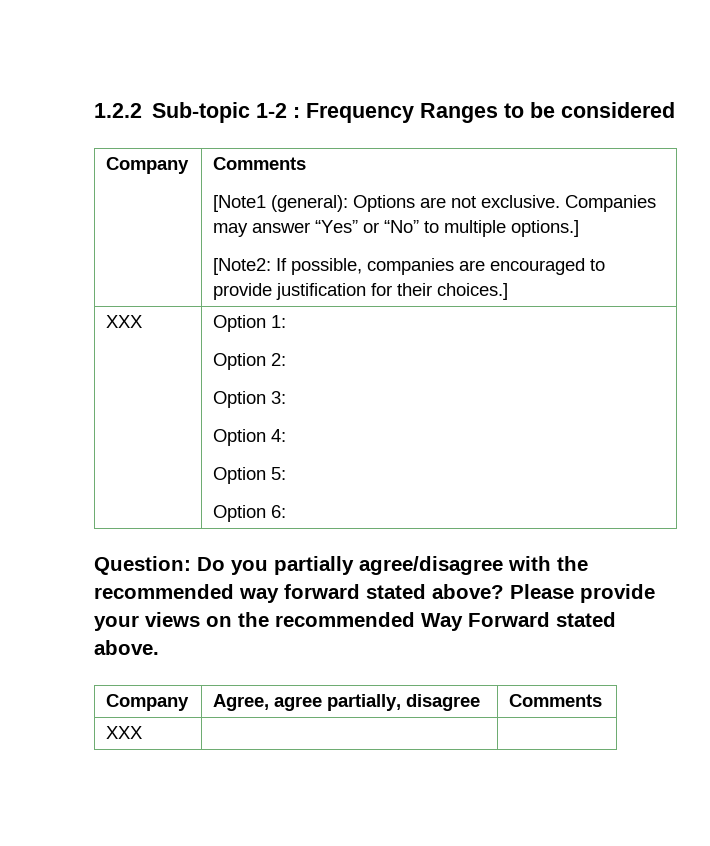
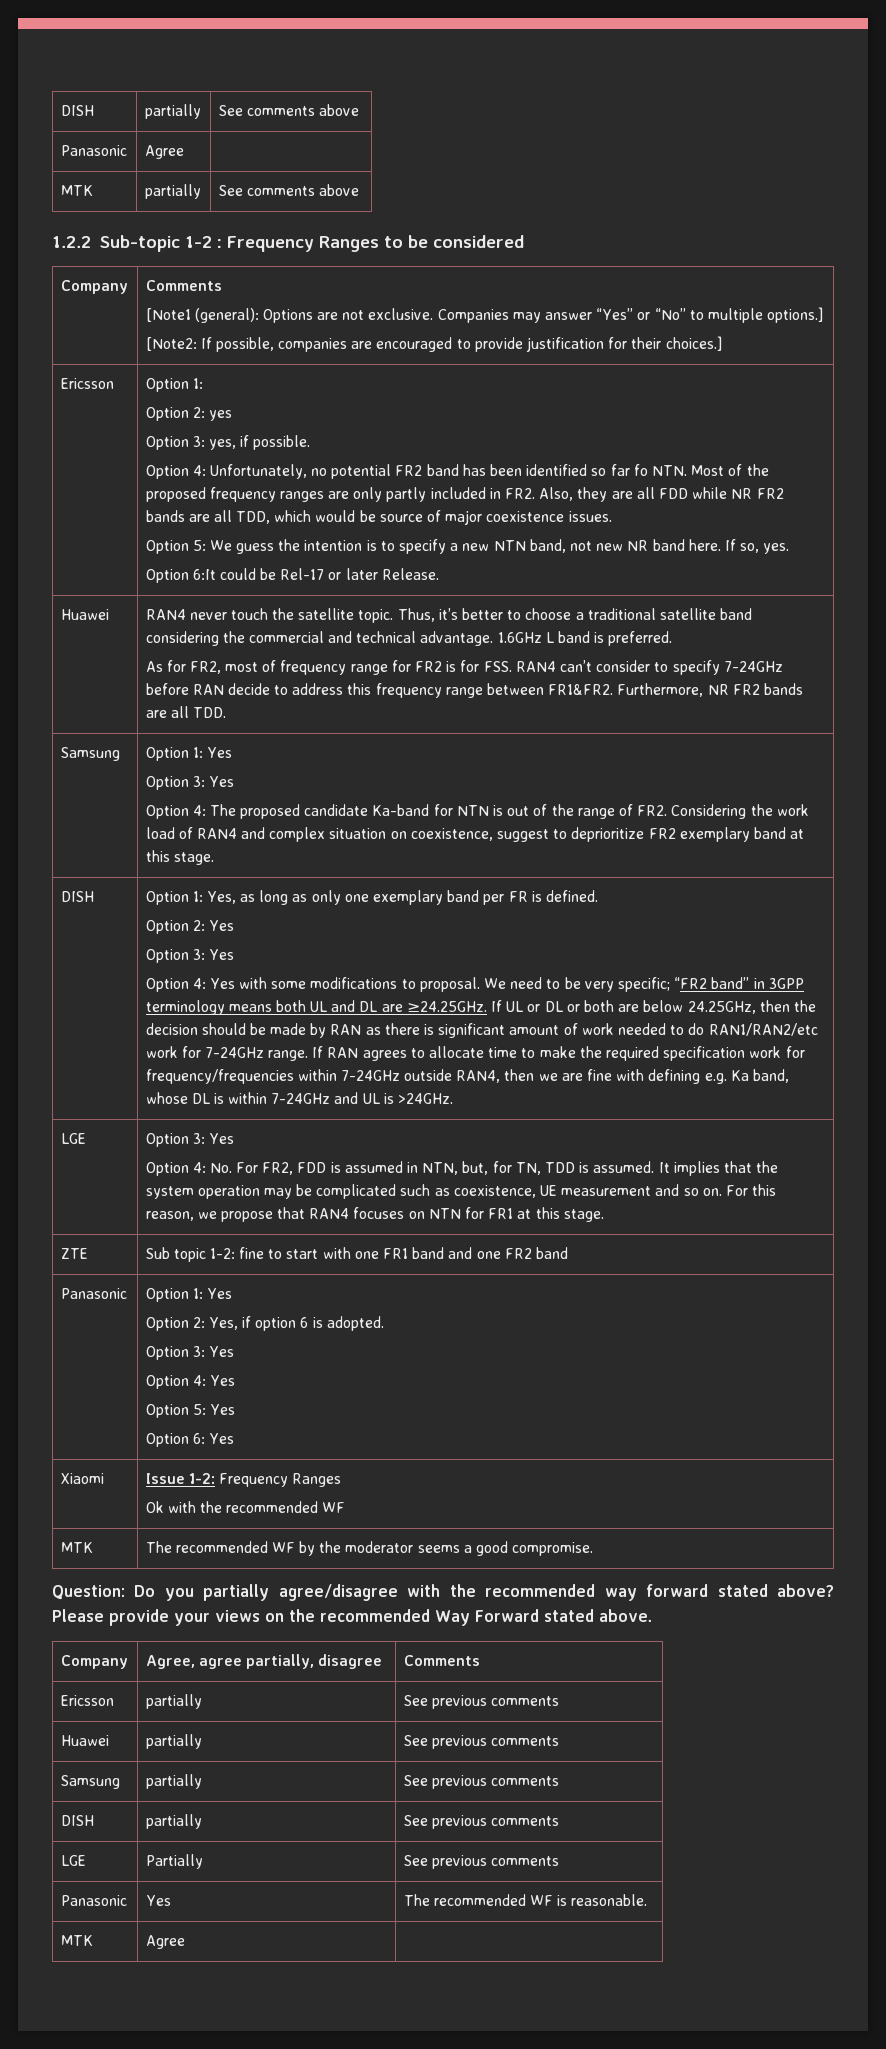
(94, 110) none -> [60,105,94,116] [144,104,201,119] [218,104,359,116] [60,145,127,156] [144,145,184,159] [60,185,93,196] [144,184,201,199] [218,184,359,196] DISH | partially | See comments above // Panasonic | Agree | // MTK | partially | See comments above //
[106,315,143,328] XXX -> [60,378,114,389] Ericsson
[213,391,287,408] [213,429,287,446] [213,467,287,484] [213,505,287,522] // Option 3: // Option 4: // Option 5: // Option 6: -> [208,410,232,421] [145,435,311,450] [145,464,769,479] [145,487,784,502] [145,510,612,525] [145,539,790,554] [145,568,439,583] [60,609,109,620] [145,608,753,623] [145,631,673,646] [145,660,783,675] [145,683,803,698] [145,706,226,718] [60,747,120,761] [145,747,232,761] [145,776,234,790] [145,804,809,819] [145,827,805,842] [145,850,214,865] [60,891,94,902] [145,890,598,905] [145,920,234,934] [145,949,234,963] [145,977,804,992] [145,1000,816,1015] [145,1023,818,1038] [145,1046,805,1061] [145,1069,789,1084] [145,1092,454,1104] [60,1133,86,1144] [145,1133,234,1147] [145,1161,779,1176] [145,1184,777,1199] [145,1207,604,1222] [60,1248,88,1259] [145,1247,568,1262] [60,1288,127,1299] [145,1288,232,1302] [145,1316,384,1331] [145,1346,234,1360] [145,1375,235,1389] [145,1404,235,1418] [145,1433,234,1447] [60,1473,104,1484] [145,1473,342,1487] [145,1501,346,1513] [60,1542,93,1553] [145,1541,594,1556] yes // Option 3: yes, if possible. // Option 4: Unfortunately, no potential FR2 band has been identified so far fo NTN. Most of the proposed frequency ranges are only partly included in FR2. Also, they are all FDD while NR FR2 bands are all TDD, which would be source of major coexistence issues. // Option 5: We guess the intention is to specify a new NTN band, not new NR band here. If so, yes. // Option 6:It could be Rel-17 or later Release. // Huawei | RAN4 never touch the satellite topic. Thus, it’s better to choose a traditional satellite band considering the commercial and technical advantage. 1.6GHz L band is preferred. // As for FR2, most of frequency range for FR2 is for FSS. RAN4 can’t consider to specify 7-24GHz before RAN decide to address this frequency range between FR1&FR2. Furthermore, NR FR2 bands are all TDD. // Samsung | Option 1: Yes // Option 3: Yes // Option 4: The proposed candidate Ka-band for NTN is out of the range of FR2. Considering the work load of RAN4 and complex situation on coexistence, suggest to deprioritize FR2 exemplary band at this stage. // DISH | Option 1: Yes, as long as only one exemplary band per FR is defined. // Option 2: Yes // Option 3: Yes // Option 4: Yes with some modifications to proposal. We need to be very specific; “FR2 band” in 3GPP terminology means both UL and DL are ≥24.25GHz. If UL or DL or both are below 24.25GHz, then the decision should be made by RAN as there is significant amount of work needed to do RAN1/RAN2/etc work for 7-24GHz range. If RAN agrees to allocate time to make the required specification work for frequency/frequencies within 7-24GHz outside RAN4, then we are fine with defining e.g. Ka band, whose DL is within 7-24GHz and UL is >24GHz. // LGE | Option 3: Yes // Option 4: No. For FR2, FDD is assumed in NTN, but, for TN, TDD is assumed. It implies that the system operation may be complicated such as coexistence, UE measurement and so on. For this reason, we propose that RAN4 focuses on NTN for FR1 at this stage. // ZTE | Sub topic 1-2: fine to start with one FR1 band and one FR2 band // Panasonic | Option 1: Yes // Option 2: Yes, if option 6 is adopted. // Option 3: Yes // Option 4: Yes // Option 5: Yes // Option 6: Yes // Xiaomi | Issue 1-2: Frequency Ranges // Ok with the recommended WF // MTK | The recommended WF by the moderator seems a good compromise.
[106,726,143,739] XXX | -> [60,1695,114,1706] [145,1694,202,1709] [403,1695,559,1709] [60,1735,109,1746] [145,1734,202,1749] [403,1735,559,1749] [60,1775,120,1789] [145,1774,202,1789] [403,1775,559,1789] [60,1815,94,1826] [145,1814,202,1829] [403,1815,559,1829] [60,1855,86,1866] [145,1854,203,1869] [403,1855,559,1869] [60,1895,127,1906] [145,1895,171,1906] [403,1894,648,1906] [60,1935,93,1946] [145,1935,185,1949] Ericsson | partially | See previous comments // Huawei | partially | See previous comments // Samsung | partially | See previous comments // DISH | partially | See previous comments // LGE | Partially | See previous comments // Panasonic | Yes | The recommended WF is reasonable. // MTK | Agree

